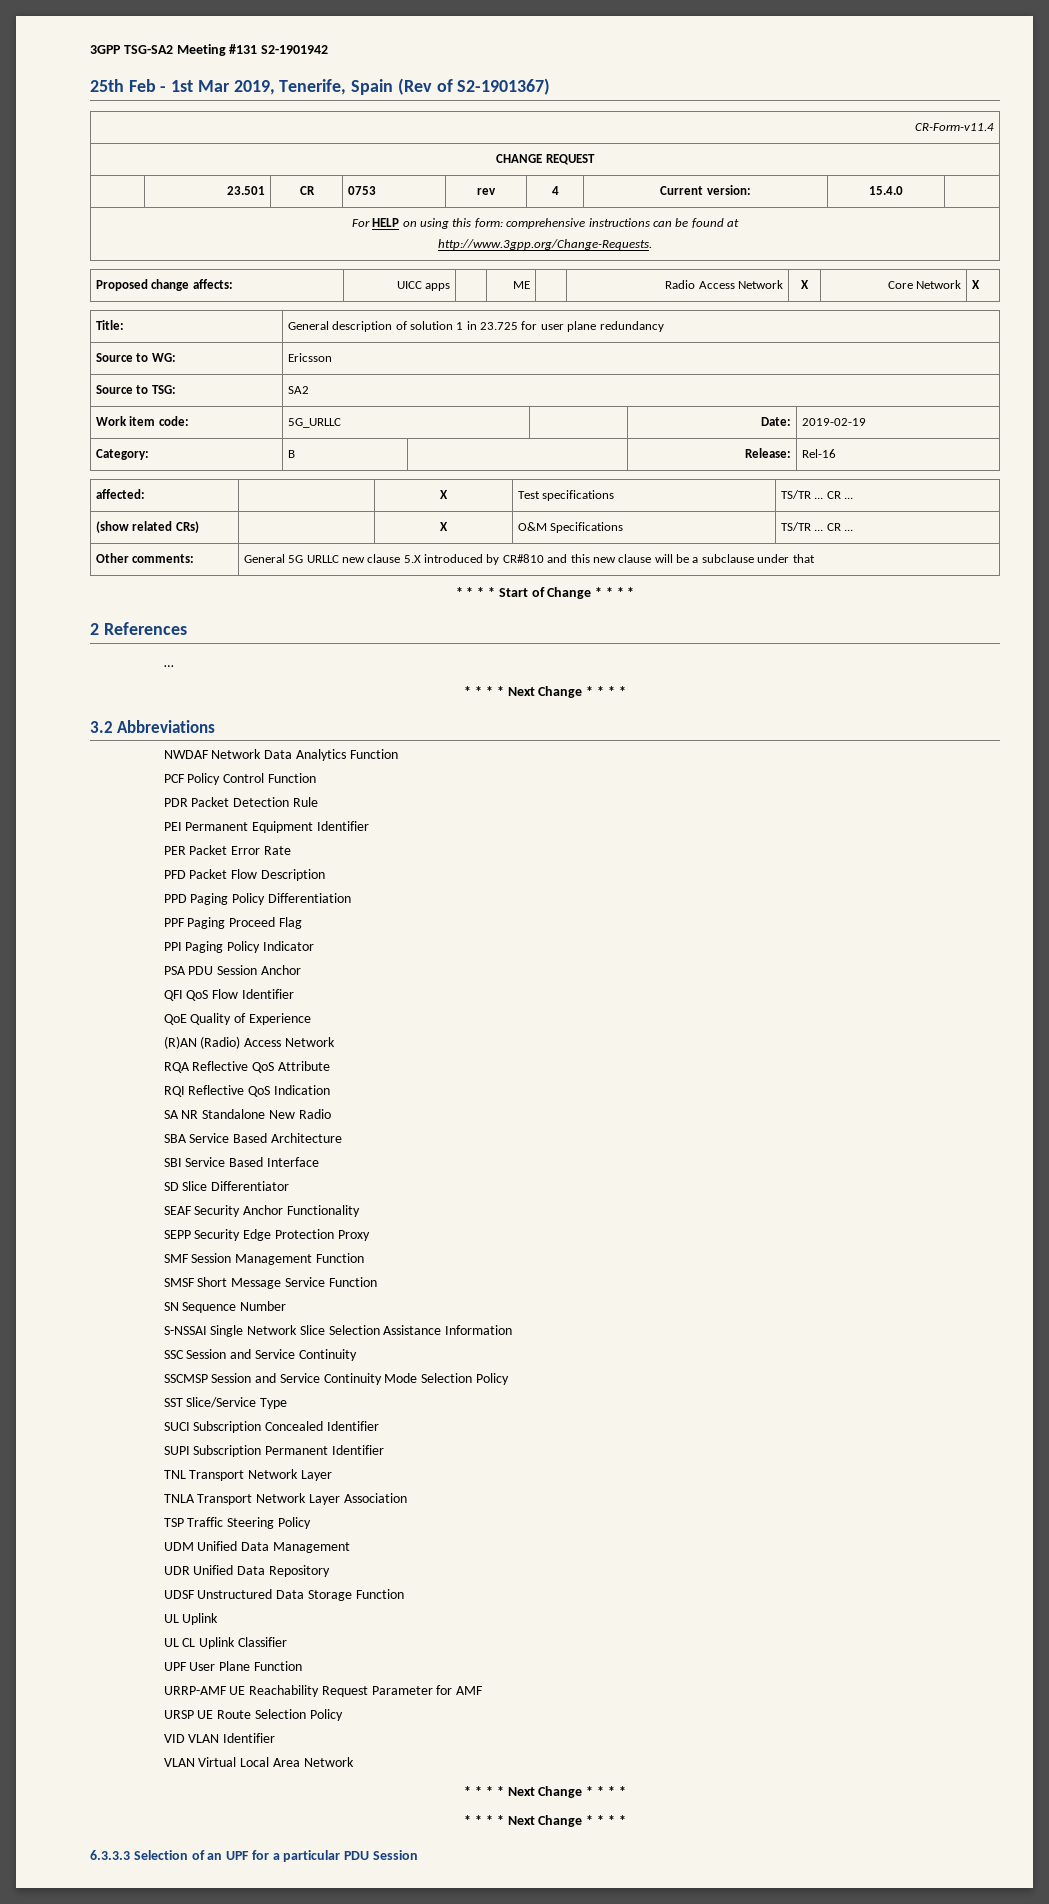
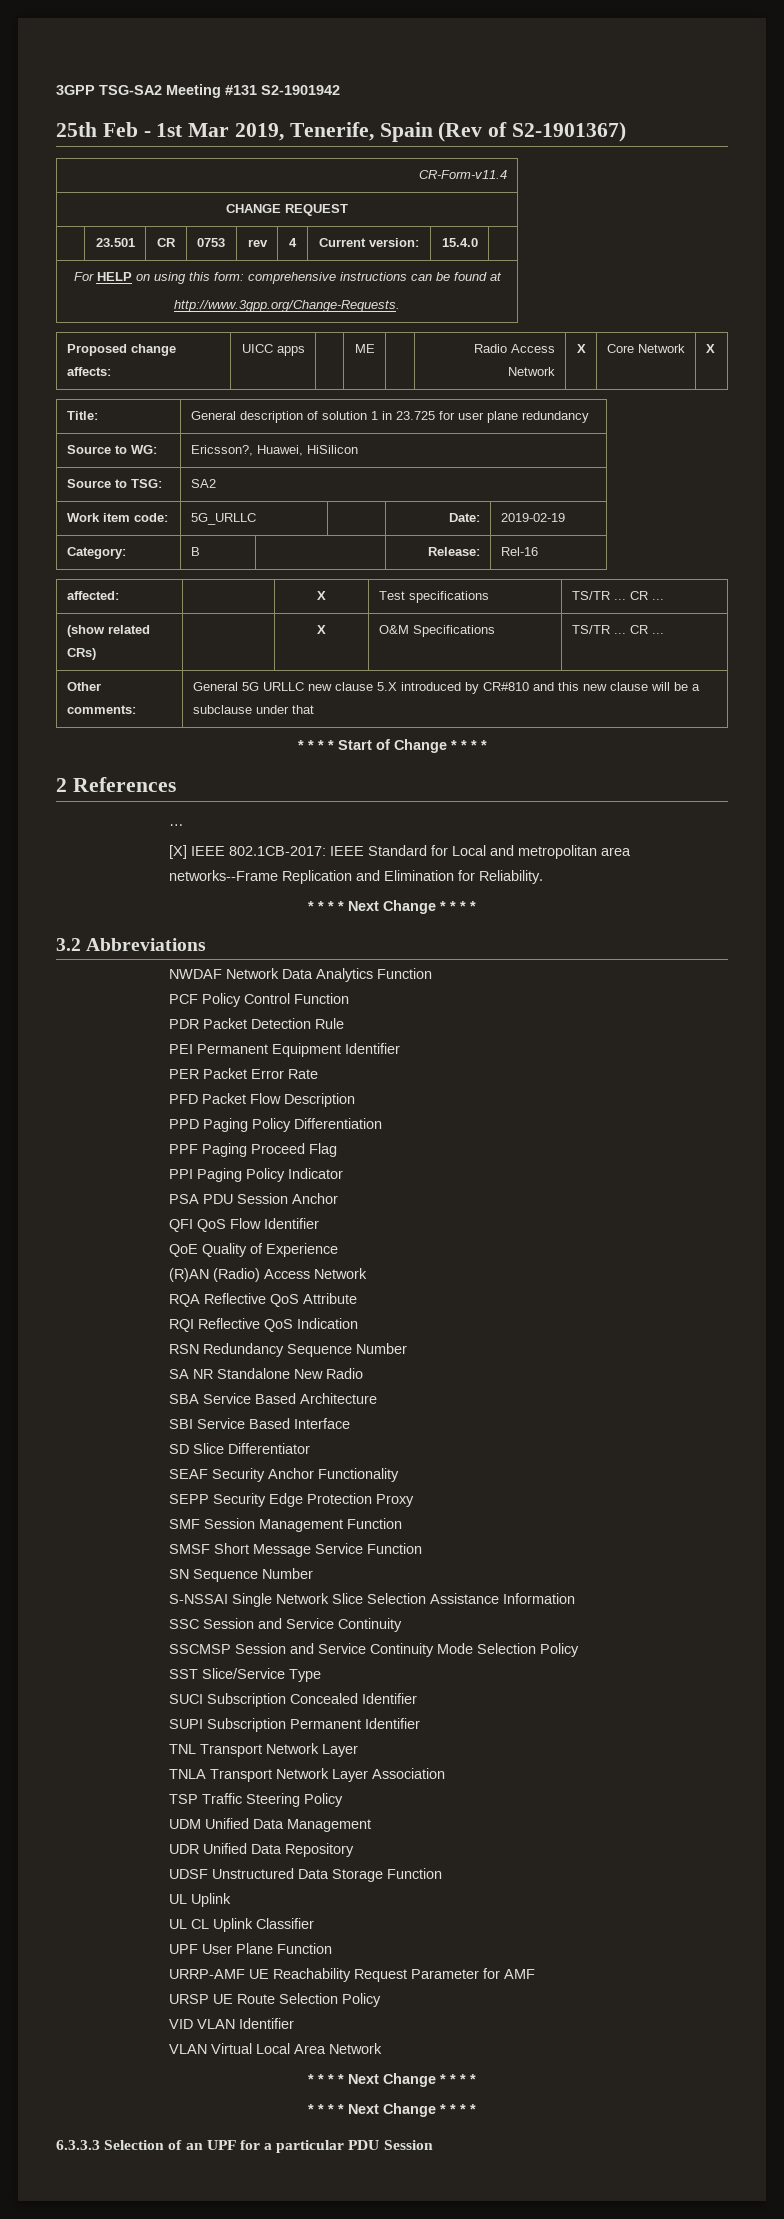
[287,353,332,362] Ericsson -> [190,445,358,456] Ericsson?, Huawei, HiSilicon
(174, 666) none -> [168,845,631,859] [168,870,543,884] // [X] IEEE 802.1CB-2017: IEEE Standard for Local and metropolitan area networks--Frame Replication and Elimination for Reliability.
(330, 1090) none -> [168,1343,407,1357] // RSN Redundancy Sequence Number

